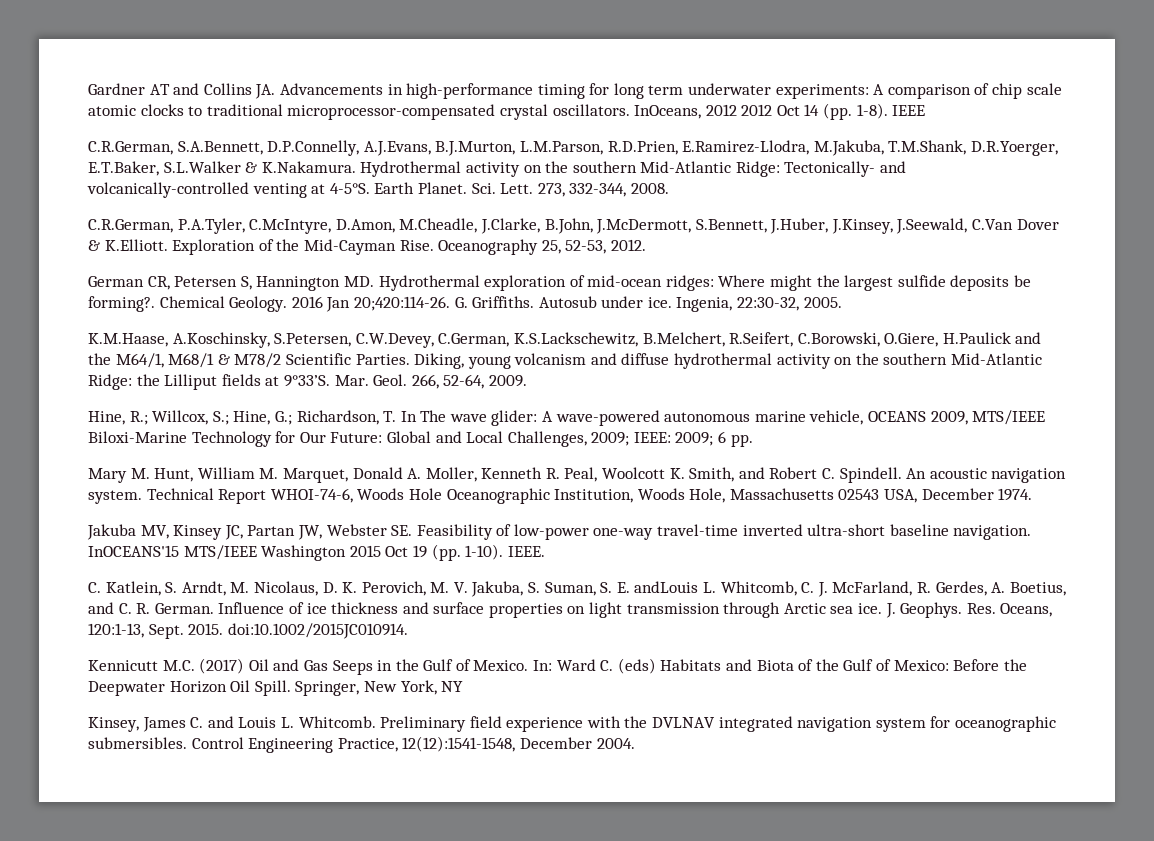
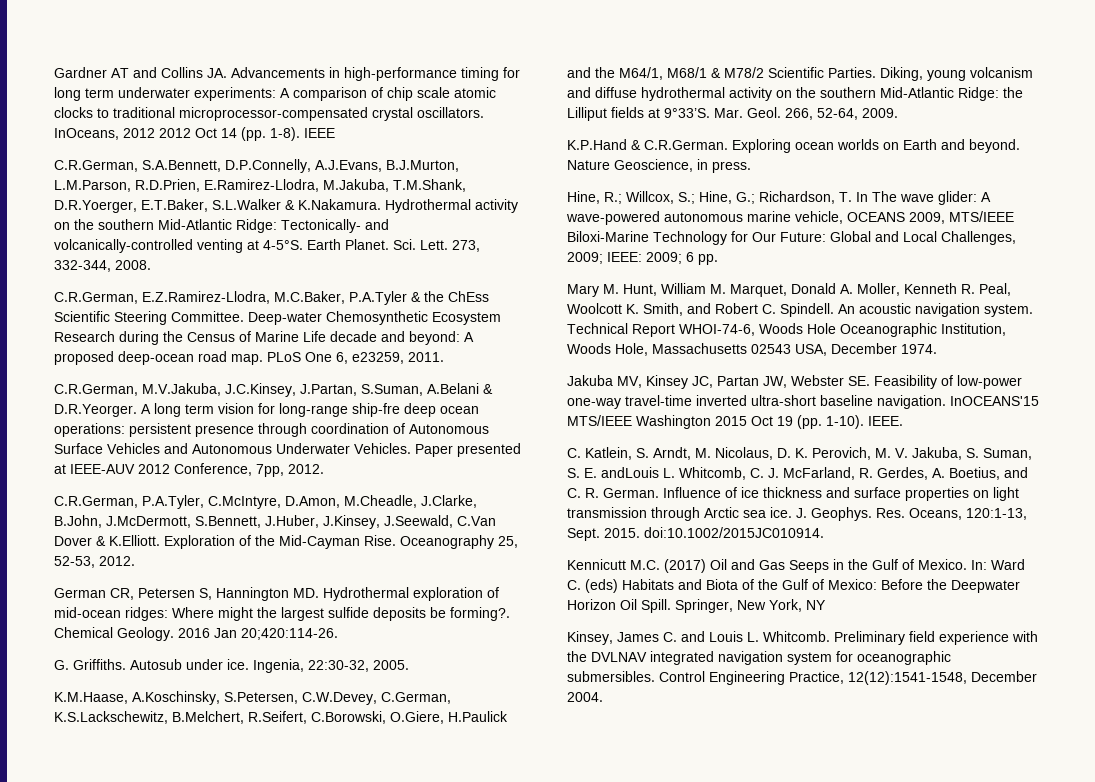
(669, 188) none -> [54,291,489,305] [54,311,501,325] [54,331,474,345] [54,351,444,365] [54,383,493,397] [54,403,479,417] [54,423,489,437] [54,443,521,457] [54,463,324,477] // C.R.German, E.Z.Ramirez-Llodra, M.C.Baker, P.A.Tyler & the ChEss Scientific Steering Committee. Deep-water Chemosynthetic Ecosystem Research during the Census of Marine Life decade and beyond: A proposed deep-ocean road map. PLoS One 6, e23259, 2011. // C.R.German, M.V.Jakuba, J.C.Kinsey, J.Partan, S.Suman, A.Belani & D.R.Yeorger. A long term vision for long-range ship-fre deep ocean operations: persistent presence through coordination of Autonomous Surface Vehicles and Autonomous Underwater Vehicles. Paper presented at IEEE-AUV 2012 Conference, 7pp, 2012.
(450, 303) none -> (338, 634) //
(527, 381) none -> [567,139,1020,153] [567,159,751,173] // K.P.Hand & C.R.German. Exploring ocean worlds on Earth and beyond. Nature Geoscience, in press.

